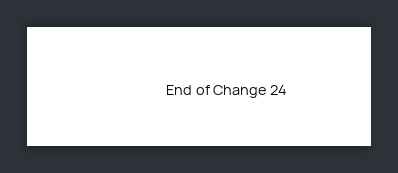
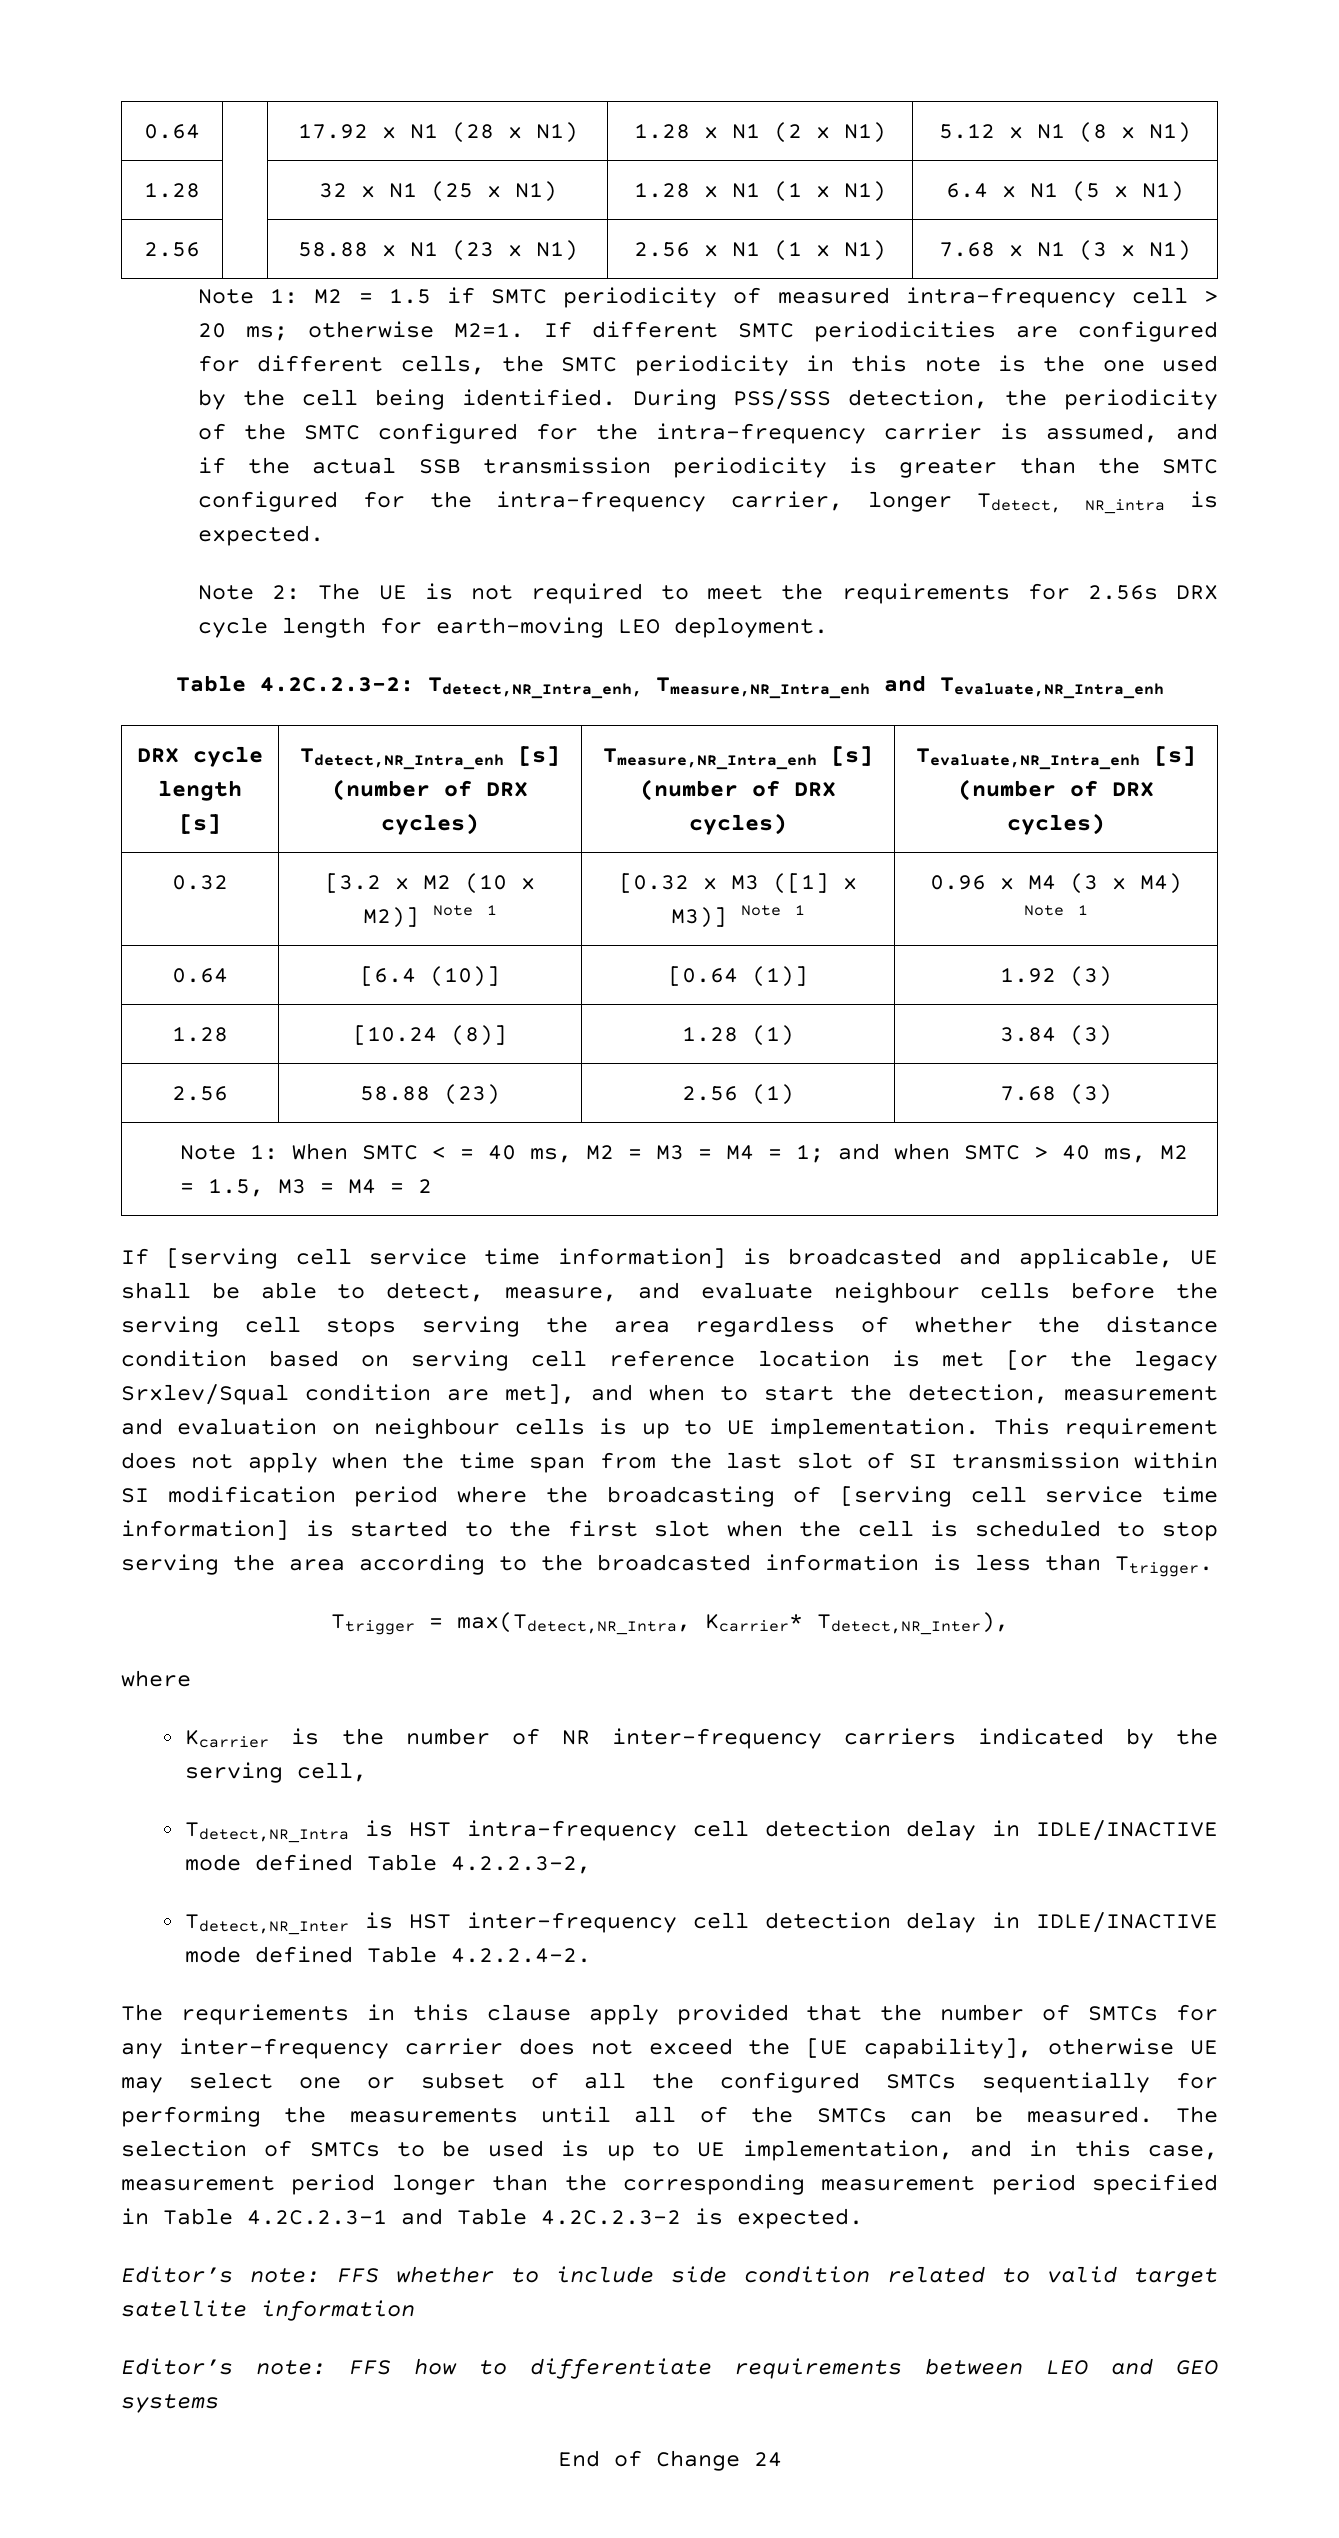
(165, 90) none -> [144,124,200,139] [297,122,578,143] [634,122,886,143] [939,122,1191,143] [144,182,200,198] [318,181,557,202] [634,181,886,202] [946,181,1184,202] [144,242,200,257] [297,240,578,261] [634,240,886,261] [939,240,1191,261] [198,287,1218,308] [198,321,1218,342] [198,355,1219,376] [198,389,1218,410] [198,423,1218,444] [198,457,1218,478] [198,491,1218,514] [198,525,325,546] [198,583,1218,604] [198,617,829,638] [175,675,1164,699] [137,746,263,767] [158,780,242,801] [179,814,221,834] [300,746,560,770] [332,779,528,801] [381,813,479,835] [603,746,873,770] [640,779,836,801] [689,813,787,835] [916,746,1196,770] [958,779,1154,801] [1007,813,1105,835] [172,875,228,890] [325,873,535,894] [363,905,498,928] [619,873,857,894] [671,905,805,928] [930,873,1182,894] [1024,905,1088,916] [172,968,228,983] [360,966,501,987] [668,966,808,987] [1000,966,1112,987] [172,1026,228,1042] [353,1025,508,1046] [682,1025,794,1046] [1000,1025,1112,1046] [172,1086,228,1101] [360,1084,501,1105] [682,1084,794,1105] [1000,1084,1112,1105] [180,1143,1189,1163] [180,1178,433,1197] [121,1248,1218,1269] [121,1282,1219,1303] [121,1316,1219,1337] [121,1350,1219,1371] [121,1384,1218,1405] [121,1418,1219,1439] [121,1452,1218,1473] [121,1486,1219,1507] [121,1520,1218,1541] [121,1554,1213,1577] [330,1612,1009,1635] [121,1670,191,1687] [185,1728,1218,1749] [185,1762,368,1783] [185,1820,1218,1843] [185,1854,592,1874] [185,1912,1218,1935] [185,1946,592,1963] [121,2004,1218,2025] [121,2038,1218,2059] [121,2072,1218,2093] [121,2106,1218,2127] [121,2140,1218,2161] [121,2174,1218,2195] [121,2208,863,2229] [121,2266,1218,2287] [121,2300,415,2321] [121,2358,1218,2379] [121,2394,219,2413] 0.64 | | 17.92 x N1 (28 x N1) | 1.28 x N1 (2 x N1) | 5.12 x N1 (8 x N1) // 1.28 | | 32 x N1 (25 x N1) | 1.28 x N1 (1 x N1) | 6.4 x N1 (5 x N1) // 2.56 | | 58.88 x N1 (23 x N1) | 2.56 x N1 (1 x N1) | 7.68 x N1 (3 x N1) // Note 1: M2 = 1.5 if SMTC periodicity of measured intra-frequency cell > 20 ms; otherwise M2=1. If different SMTC periodicities are configured for different cells, the SMTC periodicity in this note is the one used by the cell being identified. During PSS/SSS detection, the periodicity of the SMTC configured for the intra-frequency carrier is assumed, and if the actual SSB transmission periodicity is greater than the SMTC configured for the intra-frequency carrier, longer Tdetect, NR_intra is expected. // Note 2: The UE is not required to meet the requirements for 2.56s DRX cycle length for earth-moving LEO deployment. // Table 4.2C.2.3-2: Tdetect,NR_Intra_enh, Tmeasure,NR_Intra_enh and Tevaluate,NR_Intra_enh // DRX cycle length [s] | Tdetect,NR_Intra_enh [s] (number of DRX cycles) | Tmeasure,NR_Intra_enh [s] (number of DRX cycles) | Tevaluate,NR_Intra_enh [s] (number of DRX cycles) // 0.32 | [3.2 x M2 (10 x M2)] Note 1 | [0.32 x M3 ([1] x M3)] Note 1 | 0.96 x M4 (3 x M4) Note 1 // 0.64 | [6.4 (10)] | [0.64 (1)] | 1.92 (3) // 1.28 | [10.24 (8)] | 1.28 (1) | 3.84 (3) // 2.56 | 58.88 (23) | 2.56 (1) | 7.68 (3) // Note 1: When SMTC < = 40 ms, M2 = M3 = M4 = 1; and when SMTC > 40 ms, M2 = 1.5, M3 = M4 = 2 // If [serving cell service time information] is broadcasted and applicable, UE shall be able to detect, measure, and evaluate neighbour cells before the serving cell stops serving the area regardless of whether the distance condition based on serving cell reference location is met [or the legacy Srxlev/Squal condition are met], and when to start the detection, measurement and evaluation on neighbour cells is up to UE implementation. This requirement does not apply when the time span from the last slot of SI transmission within SI modification period where the broadcasting of [serving cell service time information] is started to the first slot when the cell is scheduled to stop serving the area according to the broadcasted information is less than Ttrigger. // Ttrigger = max(Tdetect,NR_Intra, Kcarrier* Tdetect,NR_Inter), // where // Kcarrier is the number of NR inter-frequency carriers indicated by the serving cell, // Tdetect,NR_Intra is HST intra-frequency cell detection delay in IDLE/INACTIVE mode defined Table 4.2.2.3-2, // Tdetect,NR_Inter is HST inter-frequency cell detection delay in IDLE/INACTIVE mode defined Table 4.2.2.4-2. // The requriements in this clause apply provided that the number of SMTCs for any inter-frequency carrier does not exceed the [UE capability], otherwise UE may select one or subset of all the configured SMTCs sequentially for performing the measurements until all of the SMTCs can be measured. The selection of SMTCs to be used is up to UE implementation, and in this case, measurement period longer than the corresponding measurement period specified in Table 4.2C.2.3-1 and Table 4.2C.2.3-2 is expected. // Editor’s note: FFS whether to include side condition related to valid target satellite information // Editor’s note: FFS how to differentiate requirements between LEO and GEO systems //

